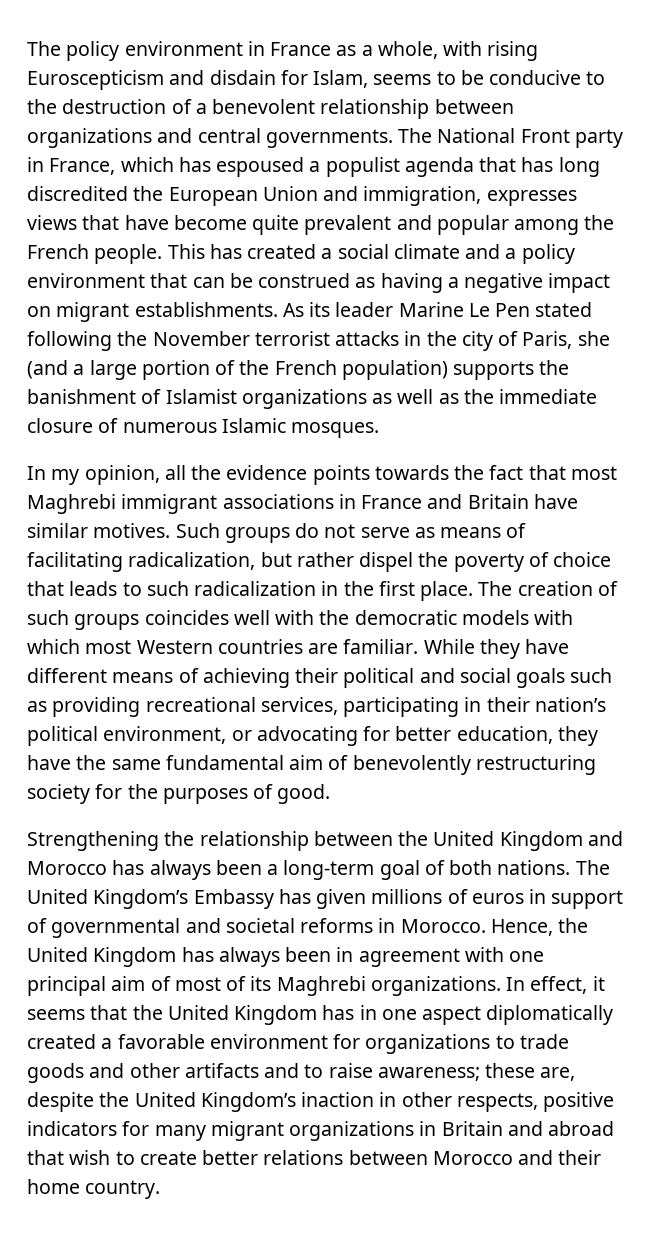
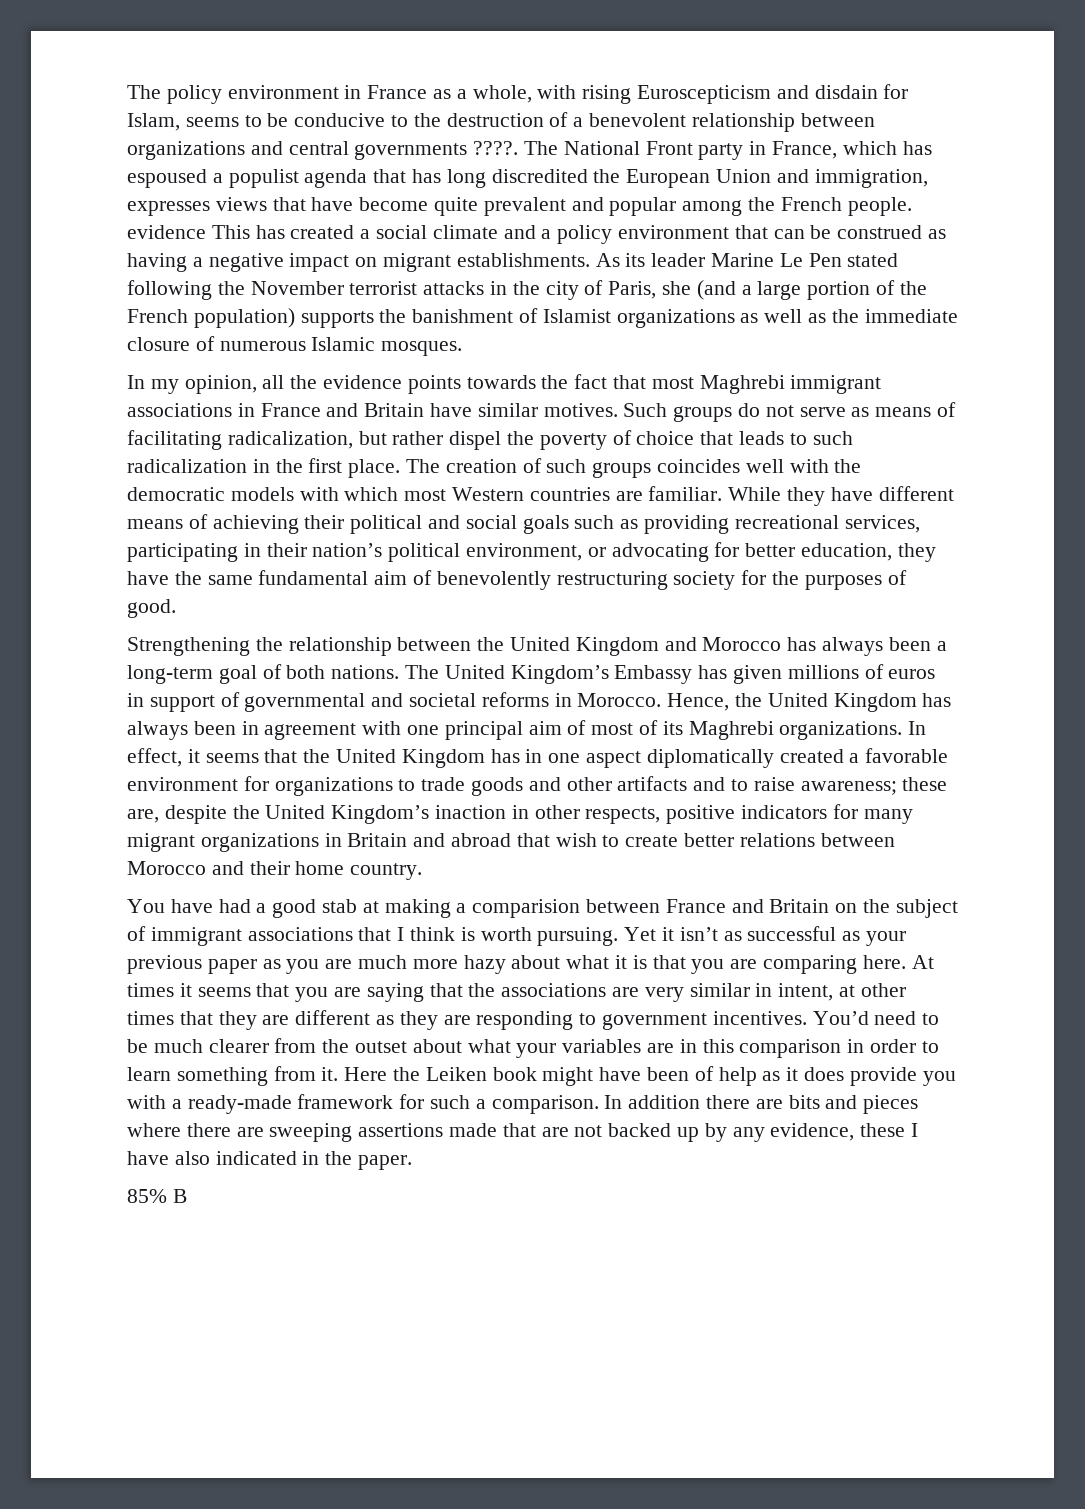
[265,129,393,148] governments. -> [354,141,519,160] governments ????.
(163, 254) none -> [127,225,206,239] evidence
(161, 1189) none -> [127,899,958,918] [127,926,907,946] [127,955,934,974] [127,983,906,1002] [127,1010,940,1030] [127,1038,939,1058] [127,1066,956,1086] [127,1094,919,1114] [127,1123,919,1142] [127,1151,413,1170] [127,1189,187,1203] // You have had a good stab at making a comparision between France and Britain on the subject of immigrant associations that I think is worth pursuing. Yet it isn’t as successful as your previous paper as you are much more hazy about what it is that you are comparing here. At times it seems that you are saying that the associations are very similar in intent, at other times that they are different as they are responding to government incentives. You’d need to be much clearer from the outset about what your variables are in this comparison in order to learn something from it. Here the Leiken book might have been of help as it does provide you with a ready-made framework for such a comparison. In addition there are bits and pieces where there are sweeping assertions made that are not backed up by any evidence, these I have also indicated in the paper. // 85% B

